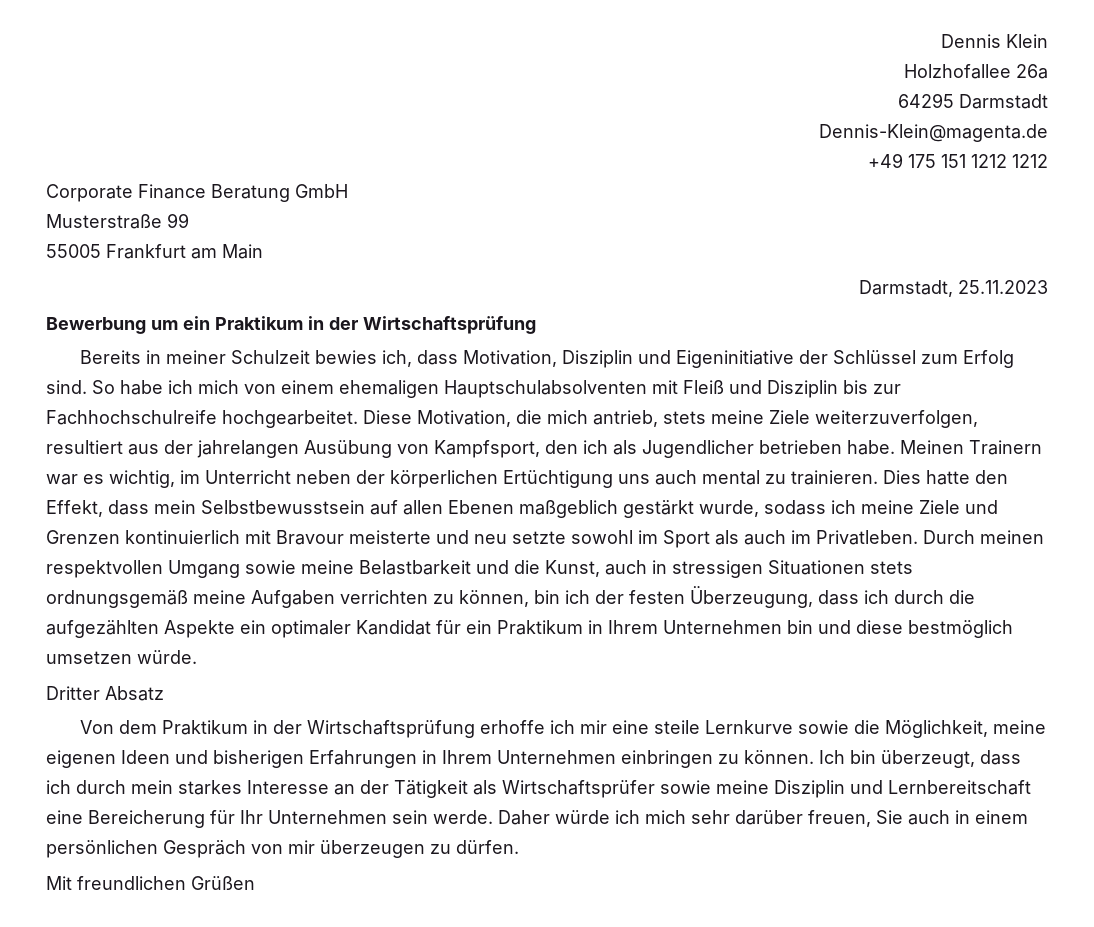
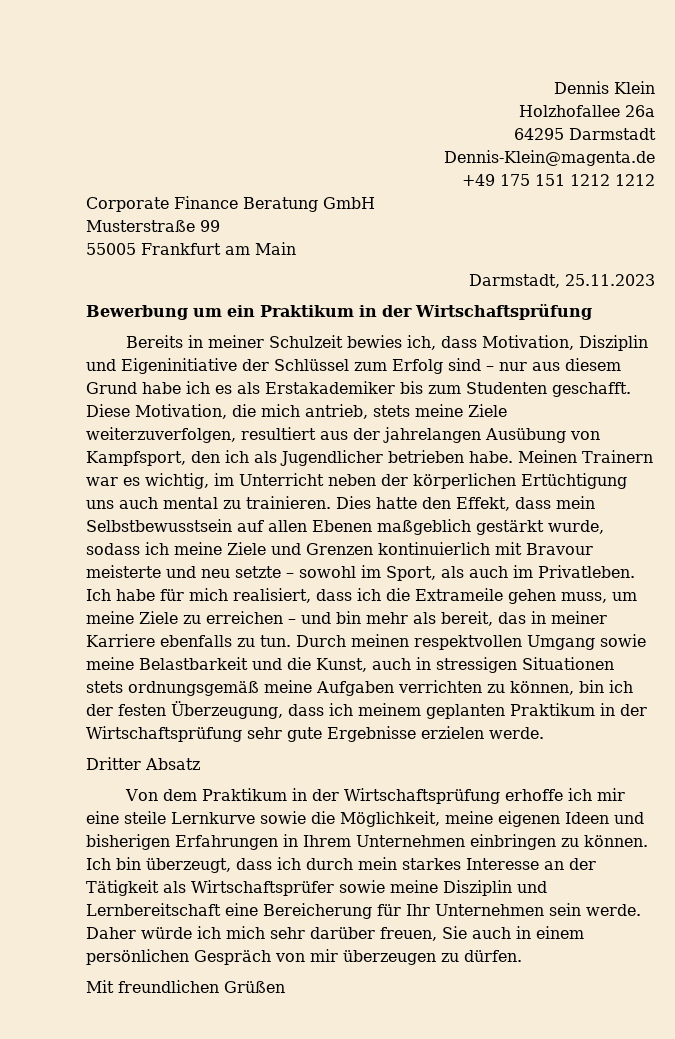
[46,380,901,398] [46,410,358,428] sind. So habe ich mich von einem ehemaligen Hauptschulabsolventen mit Fleiß und Disziplin bis zur Fachhochschulreife hochgearbeitet. -> [448,358,621,371] [86,381,631,397] sind – nur aus diesem Grund habe ich es als Erstakademiker bis zum Studenten geschafft.
(566, 537) none -> [286,573,294,578] –
[663,530,710,548] Sport -> [386,566,436,581] Sport,
(918, 537) none -> [86,588,637,604] [86,611,607,626] [86,634,291,647] Ich habe für mich realisiert, dass ich die Extrameile gehen muss, um meine Ziele zu erreichen – und bin mehr als bereit, das in meiner Karriere ebenfalls zu tun.
[894,590,975,604] [46,620,1013,638] [46,650,197,664] durch die aufgezählten Aspekte ein optimaler Kandidat für ein Praktikum in Ihrem Unternehmen bin und diese bestmöglich umsetzen würde. -> [358,703,647,719] [86,726,544,742] meinem geplanten Praktikum in der Wirtschaftsprüfung sehr gute Ergebnisse erzielen werde.

